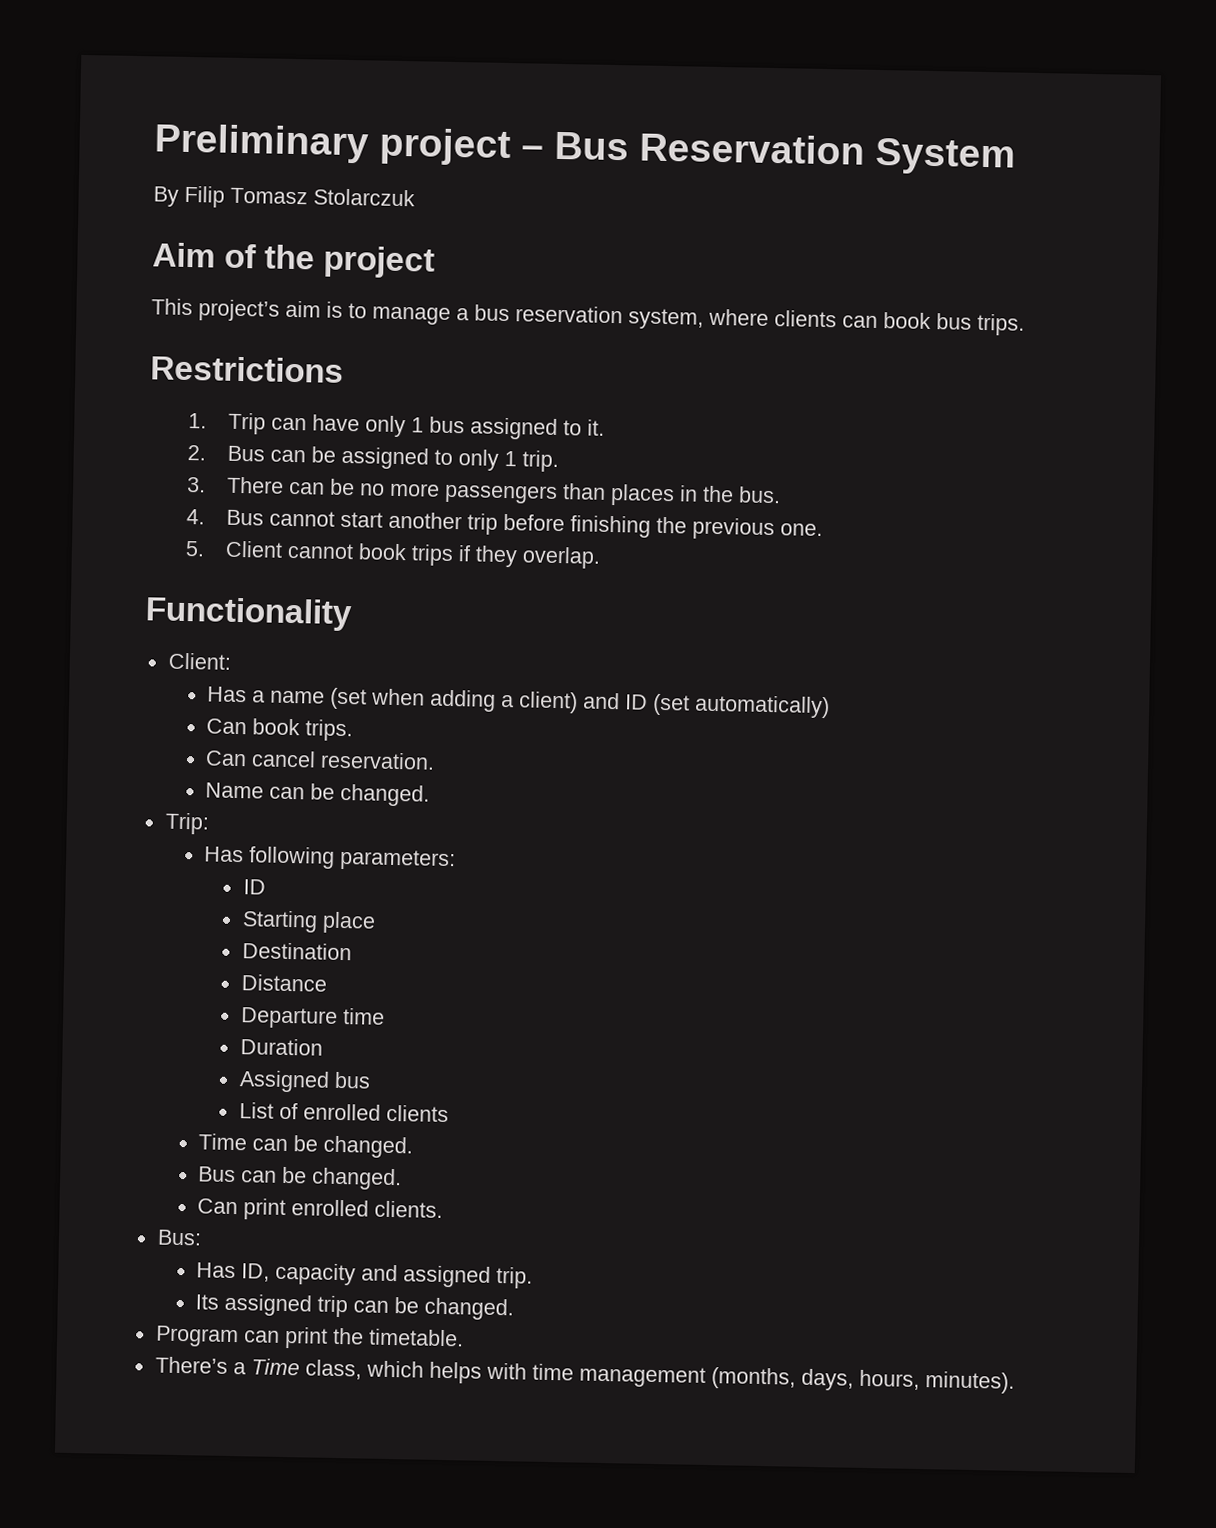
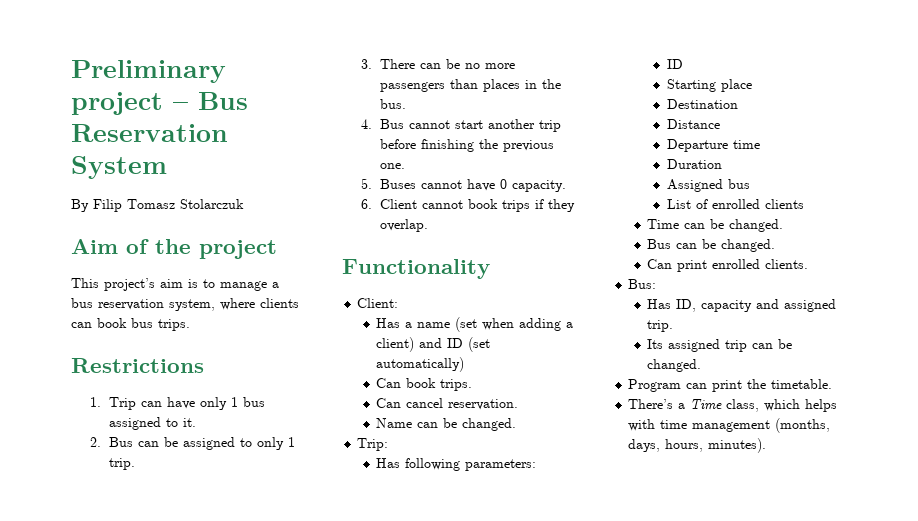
(206, 549) none -> [380,179,567,192] [361,199,373,209] Buses cannot have 0 capacity. // 6.

